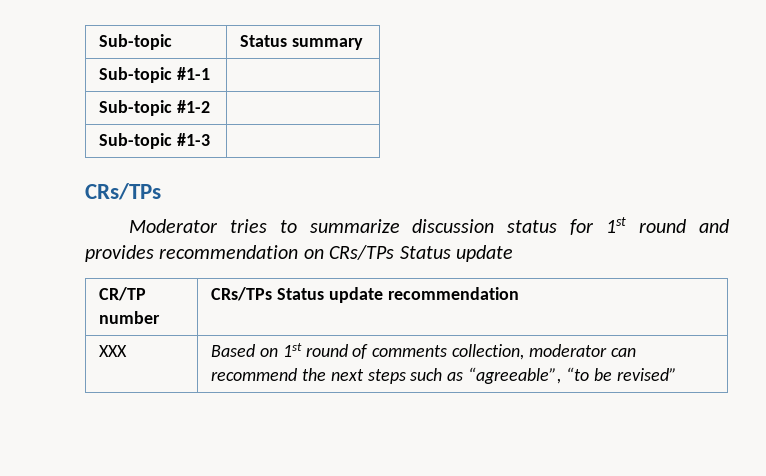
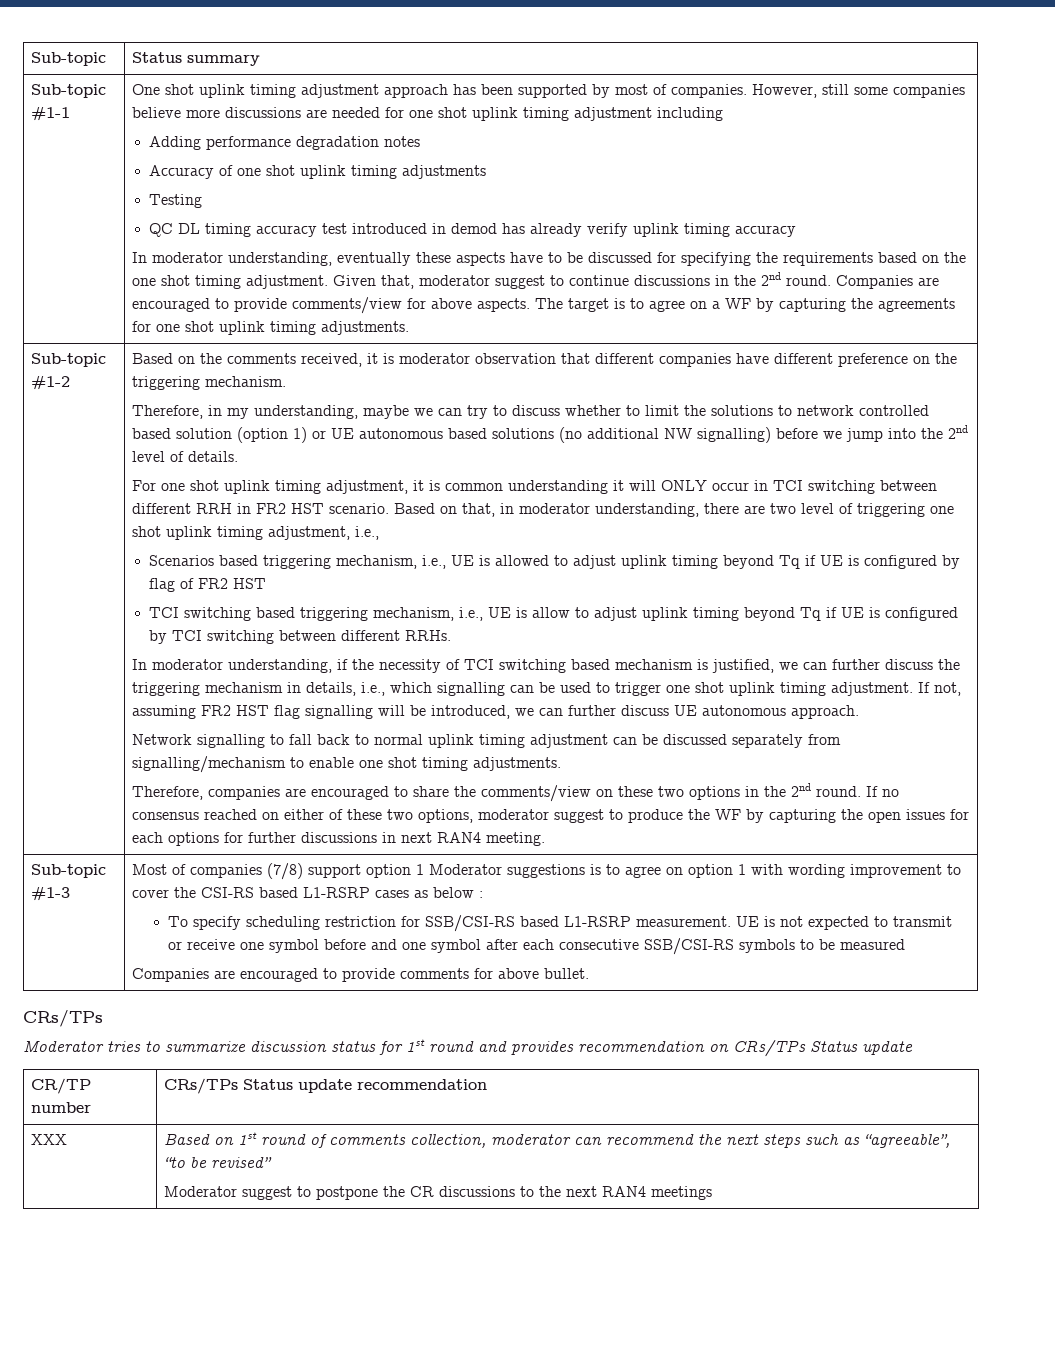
[99,100,210,116] [99,133,210,149] // Sub-topic #1-2 | // Sub-topic #1-3 | -> [131,84,965,98] [131,107,723,121] [149,136,421,150] [149,165,487,179] [149,194,203,208] [149,223,797,237] [131,252,966,266] [131,272,939,289] [131,297,955,314] [131,321,409,335] [30,353,106,367] [30,375,70,390] [131,353,957,367] [131,376,286,390] [131,405,929,419] [131,425,968,443] [131,451,238,462] [131,480,937,494] [131,503,954,517] [131,526,379,540] [149,555,961,569] [149,578,267,592] [149,607,959,621] [149,630,452,644] [131,659,960,673] [131,682,961,696] [131,705,859,719] [131,734,841,748] [131,756,561,773] [131,783,899,802] [131,809,969,823] [131,832,545,846] [30,864,106,878] [30,886,70,901] [131,863,961,880] [131,887,483,898] [168,915,953,932] [168,938,906,955] [131,968,589,982] One shot uplink timing adjustment approach has been supported by most of companies. However, still some companies believe more discussions are needed for one shot uplink timing adjustment including // Adding performance degradation notes // Accuracy of one shot uplink timing adjustments // Testing // QC DL timing accuracy test introduced in demod has already verify uplink timing accuracy // In moderator understanding, eventually these aspects have to be discussed for specifying the requirements based on the one shot timing adjustment. Given that, moderator suggest to continue discussions in the 2nd round. Companies are encouraged to provide comments/view for above aspects. The target is to agree on a WF by capturing the agreements for one shot uplink timing adjustments. // Sub-topic #1-2 | Based on the comments received, it is moderator observation that different companies have different preference on the triggering mechanism. // Therefore, in my understanding, maybe we can try to discuss whether to limit the solutions to network controlled based solution (option 1) or UE autonomous based solutions (no additional NW signalling) before we jump into the 2nd level of details. // For one shot uplink timing adjustment, it is common understanding it will ONLY occur in TCI switching between different RRH in FR2 HST scenario. Based on that, in moderator understanding, there are two level of triggering one shot uplink timing adjustment, i.e., // Scenarios based triggering mechanism, i.e., UE is allowed to adjust uplink timing beyond Tq if UE is configured by flag of FR2 HST // TCI switching based triggering mechanism, i.e., UE is allow to adjust uplink timing beyond Tq if UE is configured by TCI switching between different RRHs. // In moderator understanding, if the necessity of TCI switching based mechanism is justified, we can further discuss the triggering mechanism in details, i.e., which signalling can be used to trigger one shot uplink timing adjustment. If not, assuming FR2 HST flag signalling will be introduced, we can further discuss UE autonomous approach. // Network signalling to fall back to normal uplink timing adjustment can be discussed separately from signalling/mechanism to enable one shot timing adjustments. // Therefore, companies are encouraged to share the comments/view on these two options in the 2nd round. If no consensus reached on either of these two options, moderator suggest to produce the WF by capturing the open issues for each options for further discussions in next RAN4 meeting. // Sub-topic #1-3 | Most of companies (7/8) support option 1 Moderator suggestions is to agree on option 1 with wording improvement to cover the CSI-RS based L1-RSRP cases as below : // To specify scheduling restriction for SSB/CSI-RS based L1-RSRP measurement. UE is not expected to transmit or receive one symbol before and one symbol after each consecutive SSB/CSI-RS symbols to be measured // Companies are encouraged to provide comments for above bullet.
(677, 374) none -> [163,1186,712,1200] // Moderator suggest to postpone the CR discussions to the next RAN4 meetings

